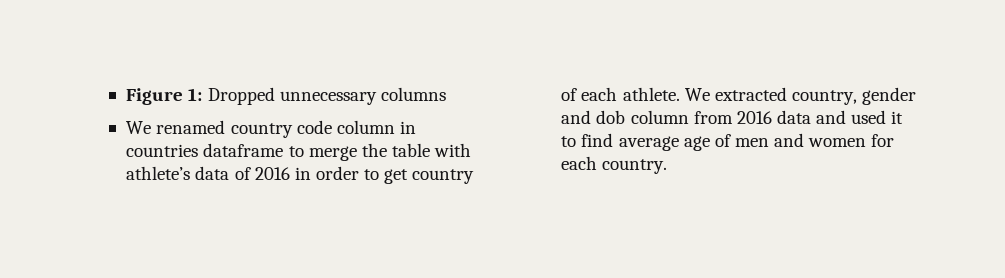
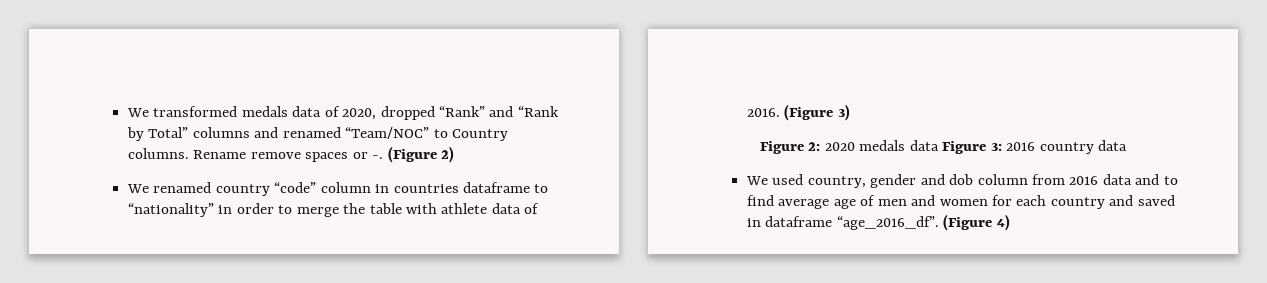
[126,87,446,105] Figure 1: Dropped unnecessary columns -> [126,106,559,120] [126,127,509,141] [127,146,455,163] We transformed medals data of 2020, dropped “Rank” and “Rank by Total” columns and renamed “Team/NOC” to Country columns. Rename remove spaces or -. (Figure 2)
[296,120,332,134] code -> [274,182,317,193] “code”
(304, 151) none -> [127,203,293,217] “nationality” in order to
[126,166,475,184] [561,87,787,101] athlete’s data of 2016 in order to get country of each athlete. We extracted -> [441,203,540,214] [746,104,850,121] [759,140,1128,154] [745,174,804,185] athlete data of 2016. (Figure 3) // Figure 2: 2020 medals data Figure 3: 2016 country data // We used
[851,110,904,124] used it -> (1160, 179) none
[602,159,668,174] country. -> [1050,195,1175,209] [746,214,1010,231] country and saved in dataframe “age_2016_df”. (Figure 4)

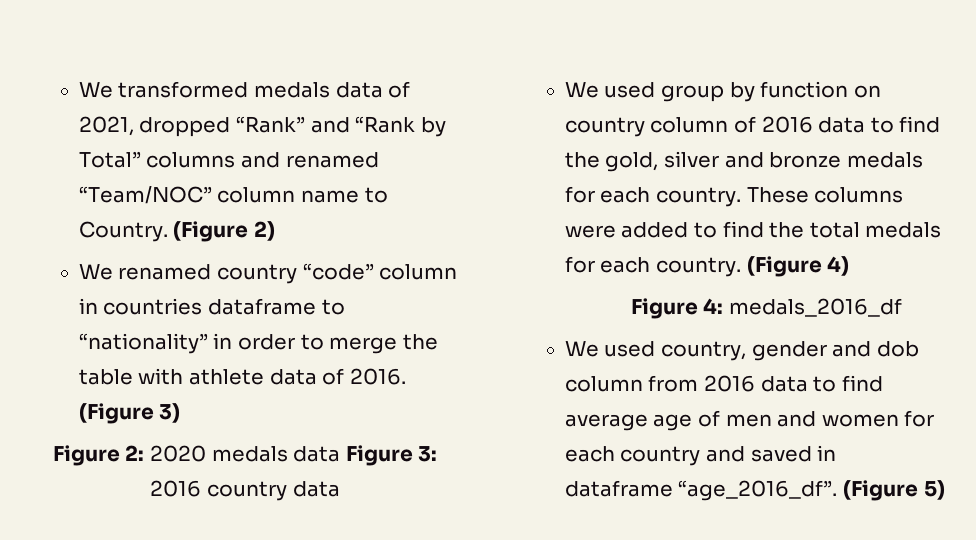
[342,108,377,120] 2020, -> [78,116,134,136] 2021,
[433,129,509,141] [127,148,384,162] to Country columns. Rename remove spaces or -. -> [217,187,388,203] [78,221,168,242] column name to Country.
(1128, 145) none -> [564,81,881,102] [564,116,941,137] [564,151,923,172] [564,186,904,207] [564,221,942,238] [564,256,850,277] [630,298,902,319] // We used group by function on country column of 2016 data to find the gold, silver and bronze medals for each country. These columns were added to find the total medals for each country. (Figure 4) // Figure 4: medals_2016_df
[1135,174,1160,185] and -> (808, 384) none
[996,214,1010,231] 4) -> [923,480,945,500] 5)

